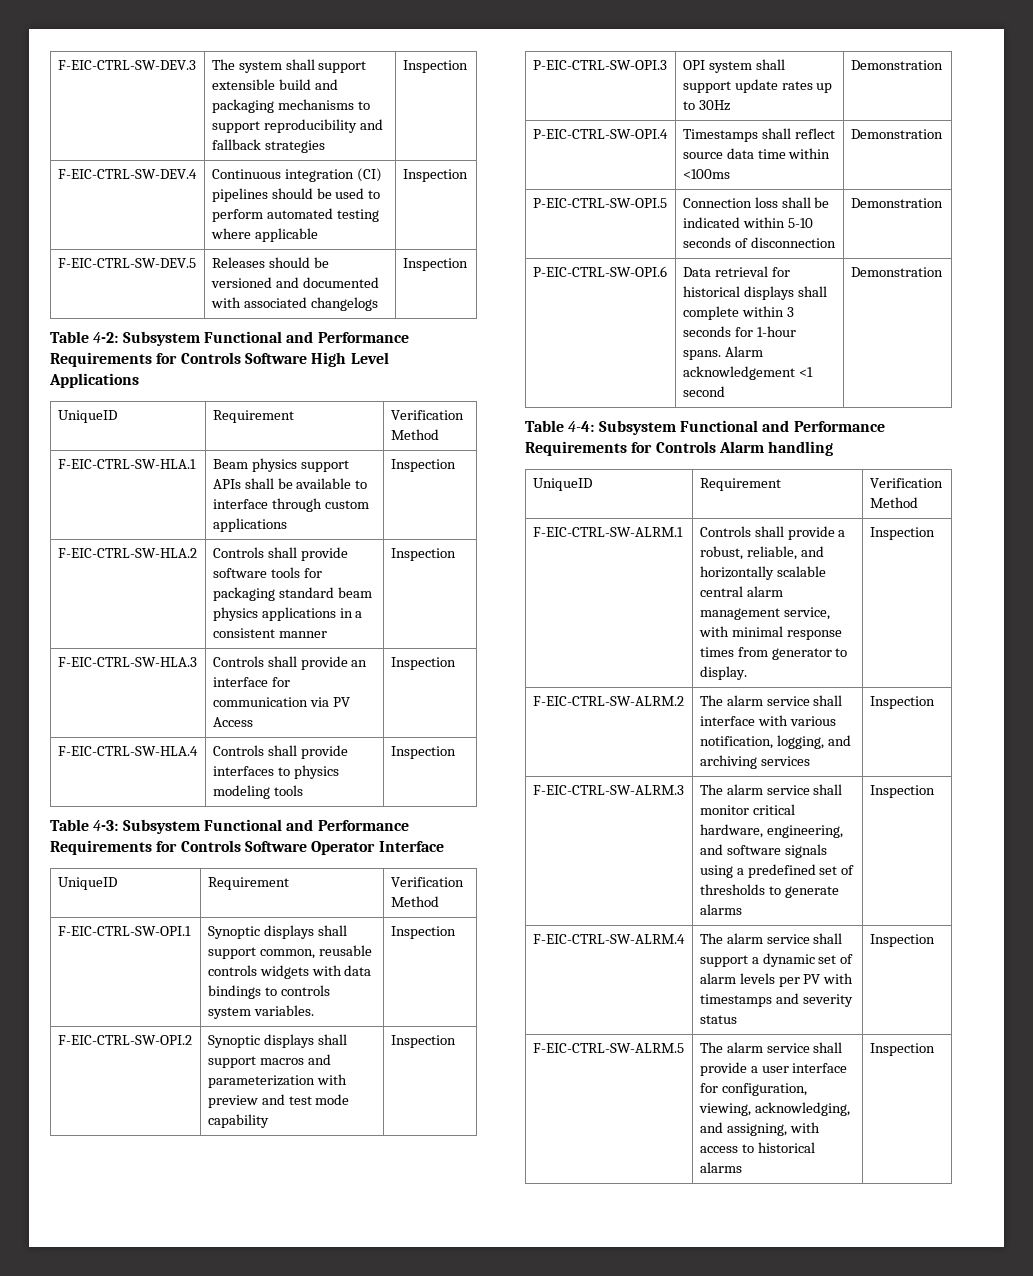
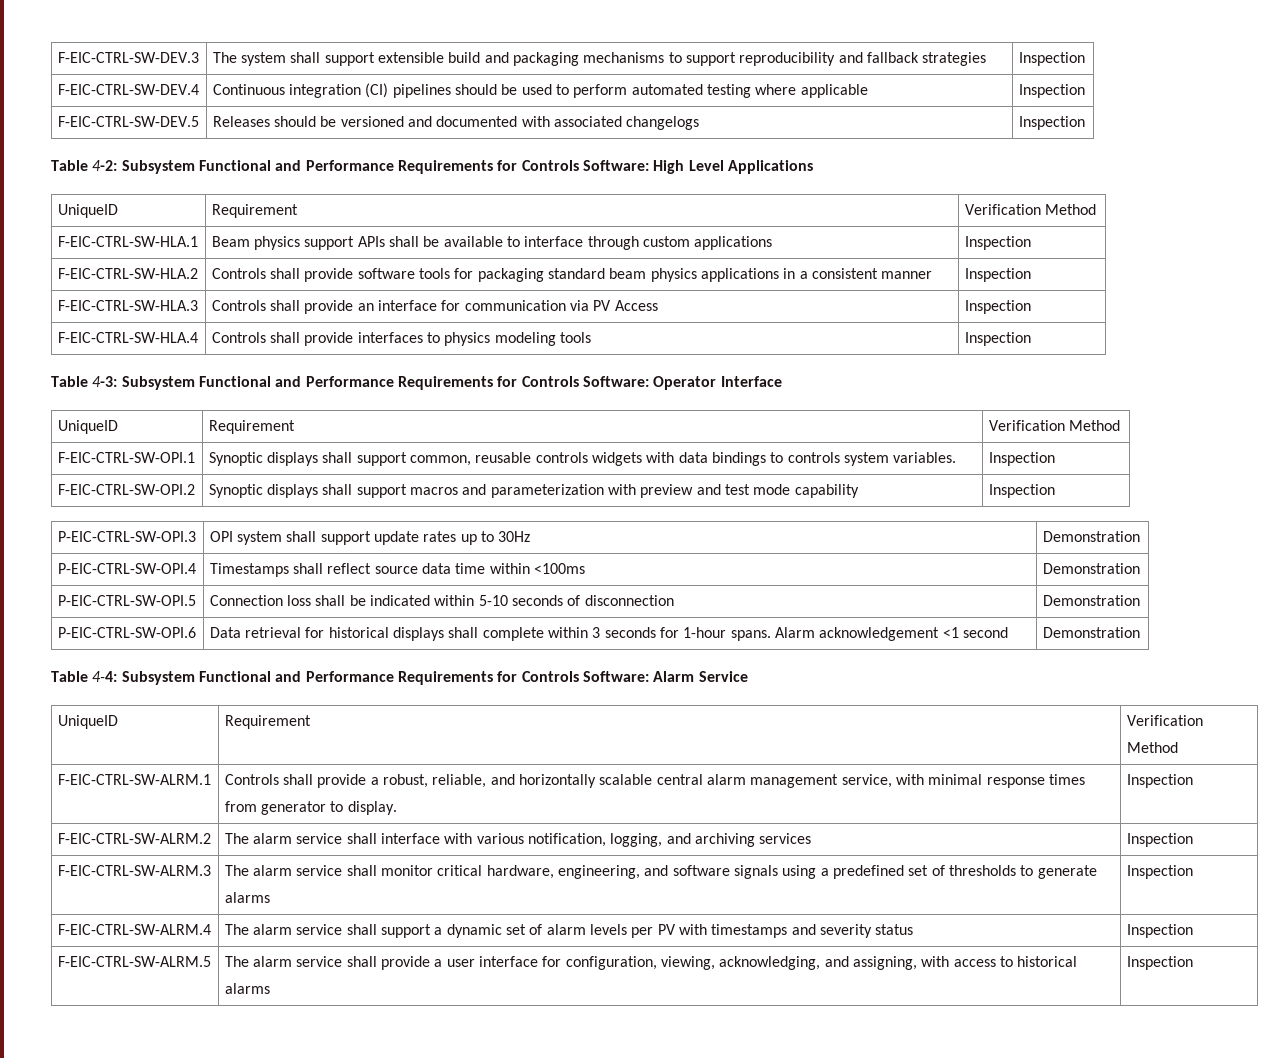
[244,353,307,364] Software -> [582,160,649,171] Software:
[244,841,307,852] Software -> [582,376,649,387] Software:
[718,441,834,456] Alarm handling -> [582,671,748,682] Software: Alarm Service

